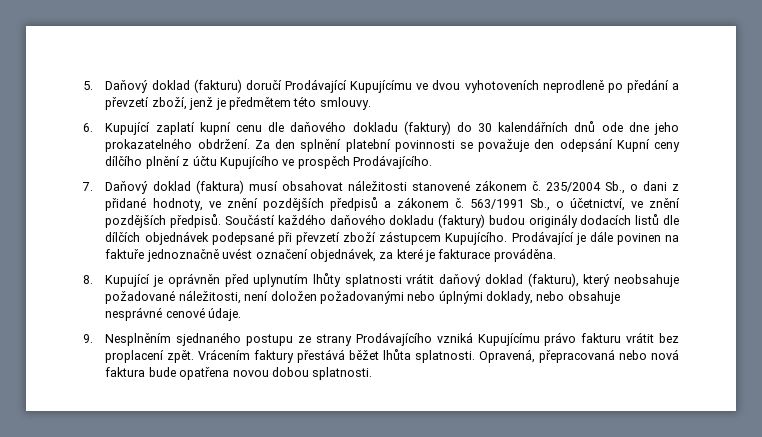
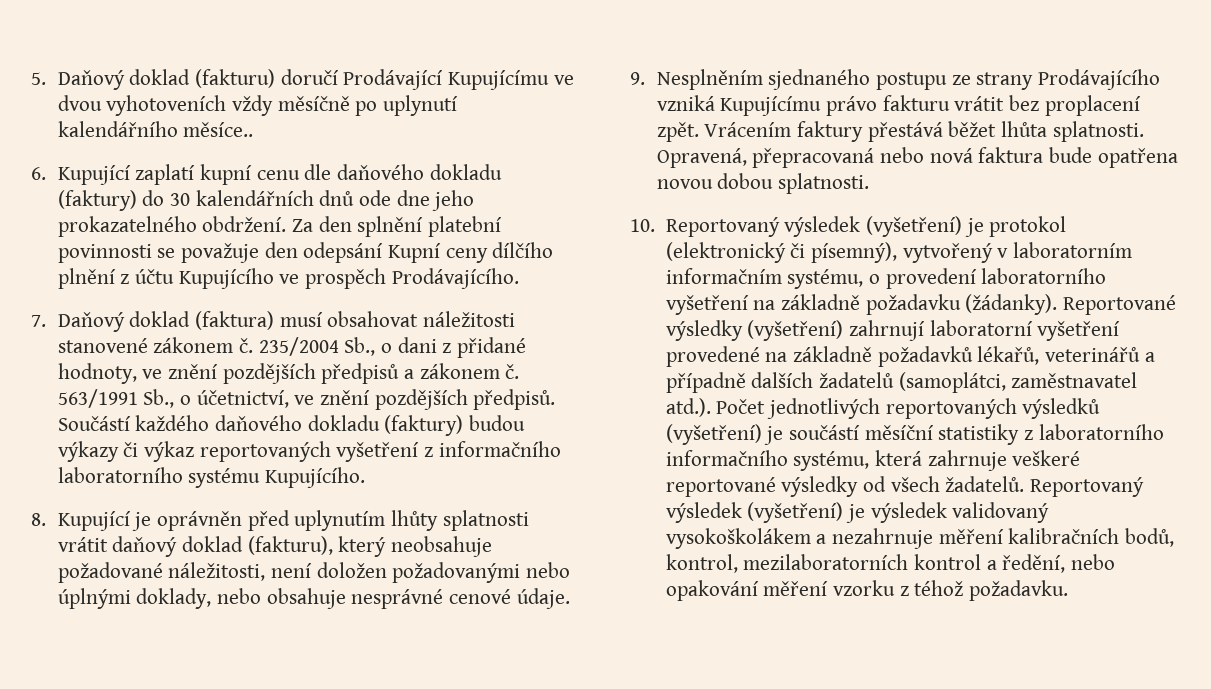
[542,79,680,93] [105,96,371,110] neprodleně po předání a převzetí zboží, jenž je předmětem této smlouvy. -> [232,95,459,116] [57,121,254,137] vždy měsíčně po uplynutí kalendářního měsíce..
[528,214,679,228] [105,231,680,245] [105,248,556,262] originály dodacích listů dle dílčích objednávek podepsané při převzetí zboží zástupcem Kupujícího. Prodávající je dále povinen na faktuře jednoznačně uvést označení objednávek, za které je fakturace prováděna. -> [57,441,561,462] [57,467,366,488] výkazy či výkaz reportovaných vyšetření z informačního laboratorního systému Kupujícího.
(373, 373) none -> [630,216,1067,237] [665,242,1132,263] [665,268,1107,289] [665,294,1176,315] [665,320,1121,341] [665,346,1155,367] [665,372,1138,393] [665,398,1101,419] [665,424,1164,445] [665,450,1081,471] [665,476,1144,497] [665,502,1050,523] [665,528,1174,549] [665,554,1115,573] [665,580,1068,601] // 10. Reportovaný výsledek (vyšetření) je protokol (elektronický či písemný), vytvořený v laboratorním informačním systému, o provedení laboratorního vyšetření na základně požadavku (žádanky). Reportované výsledky (vyšetření) zahrnují laboratorní vyšetření provedené na základně požadavků lékařů, veterinářů a případně dalších žadatelů (samoplátci, zaměstnavatel atd.). Počet jednotlivých reportovaných výsledků (vyšetření) je součástí měsíční statistiky z laboratorního informačního systému, která zahrnuje veškeré reportované výsledky od všech žadatelů. Reportovaný výsledek (vyšetření) je výsledek validovaný vysokoškolákem a nezahrnuje měření kalibračních bodů, kontrol, mezilaboratorních kontrol a ředění, nebo opakování měření vzorku z téhož požadavku.

